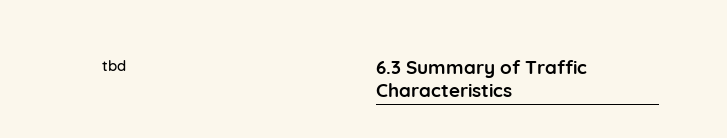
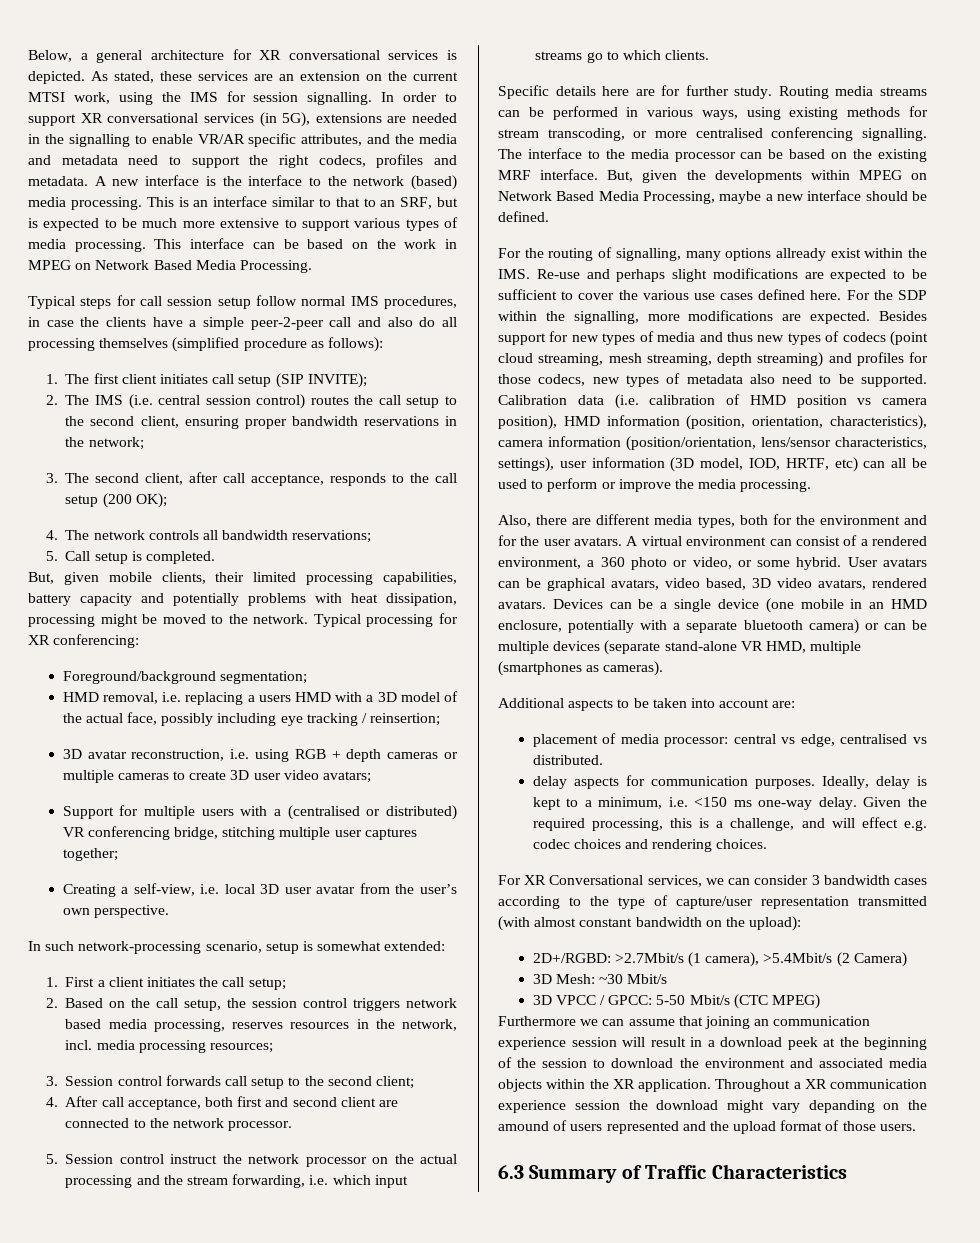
[101,60,126,71] tbd -> [28,49,457,63] [28,71,458,84] [28,91,457,105] [28,112,457,127] [28,133,457,147] [28,154,457,168] [28,175,457,190] [28,196,458,210] [28,217,459,231] [28,238,457,252] [28,260,312,273] [28,295,457,309] [28,317,458,330] [28,337,383,352] [45,373,367,388] [45,394,457,409] [65,416,457,429] [65,437,144,450] [45,472,458,486] [65,493,167,508] [45,530,372,543] [45,551,215,564] [28,572,457,585] [28,593,457,606] [28,613,458,627] [28,634,140,648] [62,671,307,684] [62,691,458,705] [62,712,441,726] [62,749,459,762] [62,770,371,783] [62,805,457,820] [62,826,417,840] [62,848,118,861] [62,883,458,897] [62,905,169,918] [28,941,446,954] [45,977,286,990] [45,998,458,1011] [65,1019,458,1032] [65,1040,273,1053] [45,1075,414,1089] [45,1096,398,1110] [65,1118,293,1131] [45,1154,457,1167] [65,1174,408,1188] [535,50,710,63] [498,85,927,99] [498,106,928,120] [498,127,927,141] [498,148,928,162] [498,169,927,183] [498,190,927,204] [498,211,549,222] [498,247,927,261] [498,268,927,282] [498,289,927,300] [498,310,927,324] [498,331,928,346] [498,352,928,367] [498,373,927,387] [498,394,927,409] [498,415,927,430] [498,436,927,451] [498,457,927,472] [498,478,812,492] [498,514,927,528] [498,535,927,546] [498,557,927,570] [498,578,927,591] [498,598,927,613] [498,619,927,634] [498,640,862,655] [498,661,664,676] [498,698,796,711] [532,733,927,747] [532,755,603,765] [532,775,927,789] [532,797,927,810] [532,817,927,831] [532,839,768,852] [498,875,927,887] [498,895,927,909] [498,916,802,931] [532,952,907,967] [532,974,668,984] [532,994,820,1009] [498,1016,871,1029] [498,1037,927,1050] [498,1057,927,1068] [498,1079,927,1092] [498,1100,927,1113] [498,1120,916,1134] Below, a general architecture for XR conversational services is depicted. As stated, these services are an extension on the current MTSI work, using the IMS for session signalling. In order to support XR conversational services (in 5G), extensions are needed in the signalling to enable VR/AR specific attributes, and the media and metadata need to support the right codecs, profiles and metadata. A new interface is the interface to the network (based) media processing. This is an interface similar to that to an SRF, but is expected to be much more extensive to support various types of media processing. This interface can be based on the work in MPEG on Network Based Media Processing. // Typical steps for call session setup follow normal IMS procedures, in case the clients have a simple peer-2-peer call and also do all processing themselves (simplified procedure as follows): // 1. The first client initiates call setup (SIP INVITE); // 2. The IMS (i.e. central session control) routes the call setup to the second client, ensuring proper bandwidth reservations in the network; // 3. The second client, after call acceptance, responds to the call setup (200 OK); // 4. The network controls all bandwidth reservations; // 5. Call setup is completed. // But, given mobile clients, their limited processing capabilities, battery capacity and potentially problems with heat dissipation, processing might be moved to the network. Typical processing for XR conferencing: // Foreground/background segmentation; // HMD removal, i.e. replacing a users HMD with a 3D model of the actual face, possibly including eye tracking / reinsertion; // 3D avatar reconstruction, i.e. using RGB + depth cameras or multiple cameras to create 3D user video avatars; // Support for multiple users with a (centralised or distributed) VR conferencing bridge, stitching multiple user captures together; // Creating a self-view, i.e. local 3D user avatar from the user’s own perspective. // In such network-processing scenario, setup is somewhat extended: // 1. First a client initiates the call setup; // 2. Based on the call setup, the session control triggers network based media processing, reserves resources in the network, incl. media processing resources; // 3. Session control forwards call setup to the second client; // 4. After call acceptance, both first and second client are connected to the network processor. // 5. Session control instruct the network processor on the actual processing and the stream forwarding, i.e. which input streams go to which clients. // Specific details here are for further study. Routing media streams can be performed in various ways, using existing methods for stream transcoding, or more centralised conferencing signalling. The interface to the media processor can be based on the existing MRF interface. But, given the developments within MPEG on Network Based Media Processing, maybe a new interface should be defined. // For the routing of signalling, many options allready exist within the IMS. Re-use and perhaps slight modifications are expected to be sufficient to cover the various use cases defined here. For the SDP within the signalling, more modifications are expected. Besides support for new types of media and thus new types of codecs (point cloud streaming, mesh streaming, depth streaming) and profiles for those codecs, new types of metadata also need to be supported. Calibration data (i.e. calibration of HMD position vs camera position), HMD information (position, orientation, characteristics), camera information (position/orientation, lens/sensor characteristics, settings), user information (3D model, IOD, HRTF, etc) can all be used to perform or improve the media processing. // Also, there are different media types, both for the environment and for the user avatars. A virtual environment can consist of a rendered environment, a 360 photo or video, or some hybrid. User avatars can be graphical avatars, video based, 3D video avatars, rendered avatars. Devices can be a single device (one mobile in an HMD enclosure, potentially with a separate bluetooth camera) or can be multiple devices (separate stand-alone VR HMD, multiple (smartphones as cameras). // Additional aspects to be taken into account are: // placement of media processor: central vs edge, centralised vs distributed. // delay aspects for communication purposes. Ideally, delay is kept to a minimum, i.e. <150 ms one-way delay. Given the required processing, this is a challenge, and will effect e.g. codec choices and rendering choices. // For XR Conversational services, we can consider 3 bandwidth cases according to the type of capture/user representation transmitted (with almost constant bandwidth on the upload): // 2D+/RGBD: >2.7Mbit/s (1 camera), >5.4Mbit/s (2 Camera) // 3D Mesh: ~30 Mbit/s // 3D VPCC / GPCC: 5-50 Mbit/s (CTC MPEG) // Furthermore we can assume that joining an communication experience session will result in a download peek at the beginning of the session to download the environment and associated media objects within the XR application. Throughout a XR communication experience session the download might vary depanding on the amound of users represented and the upload format of those users.

